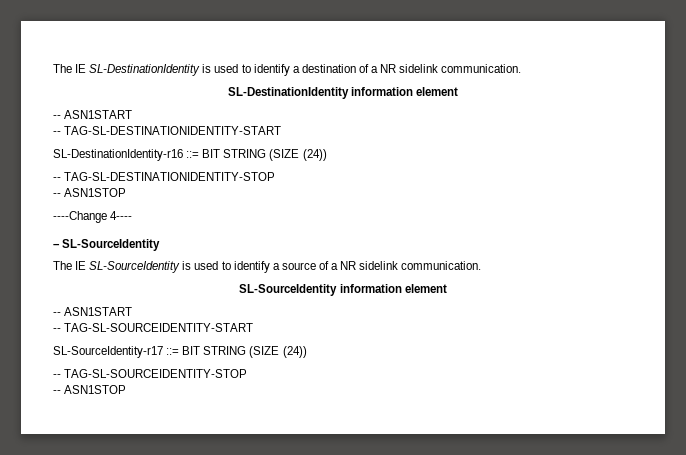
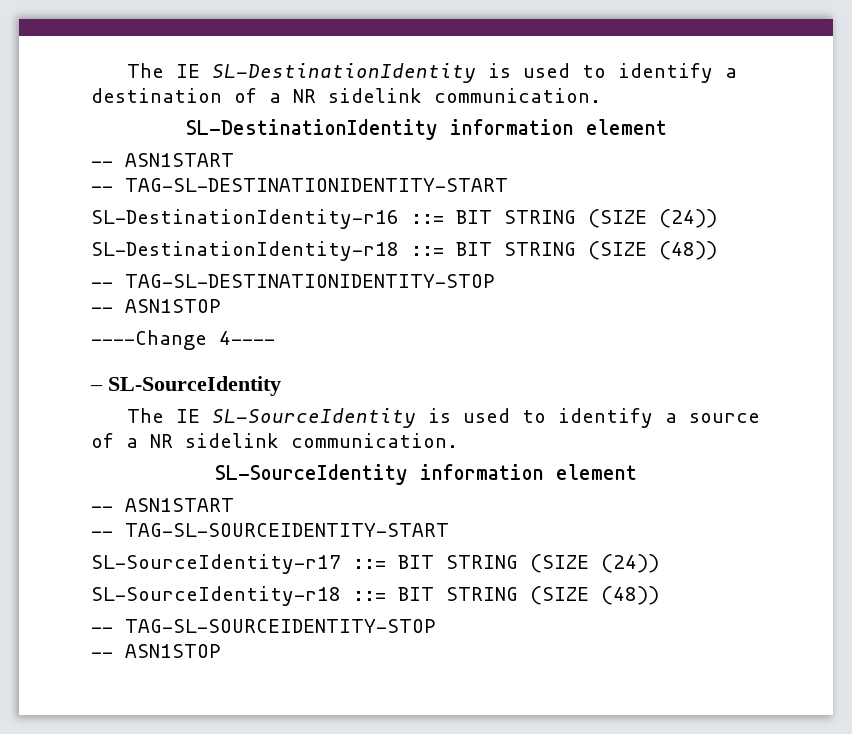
(327, 155) none -> [91,241,717,261] // SL-DestinationIdentity-r18 ::= BIT STRING (SIZE (48))
(307, 352) none -> [91,586,659,606] // SL-SourceIdentity-r18 ::= BIT STRING (SIZE (48))

